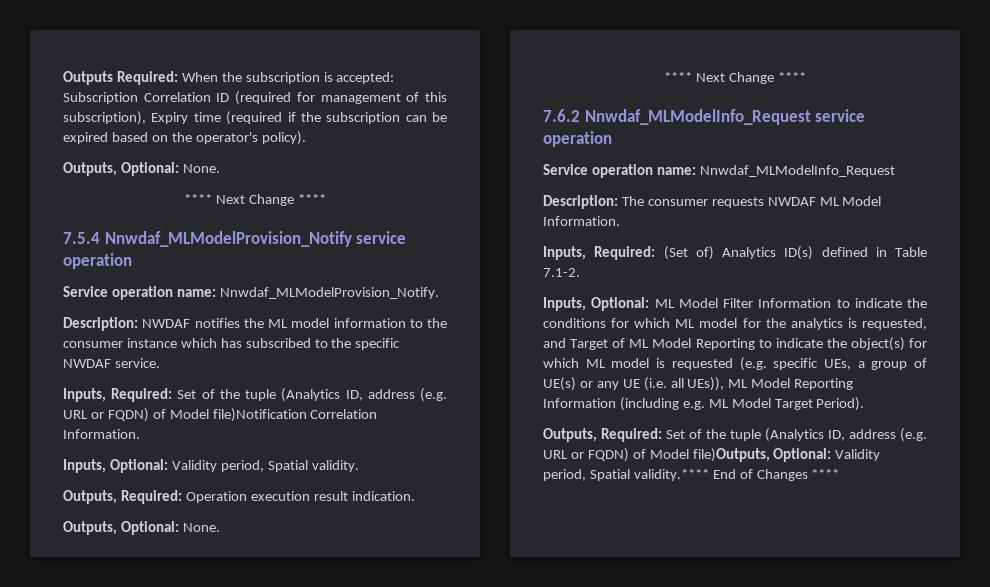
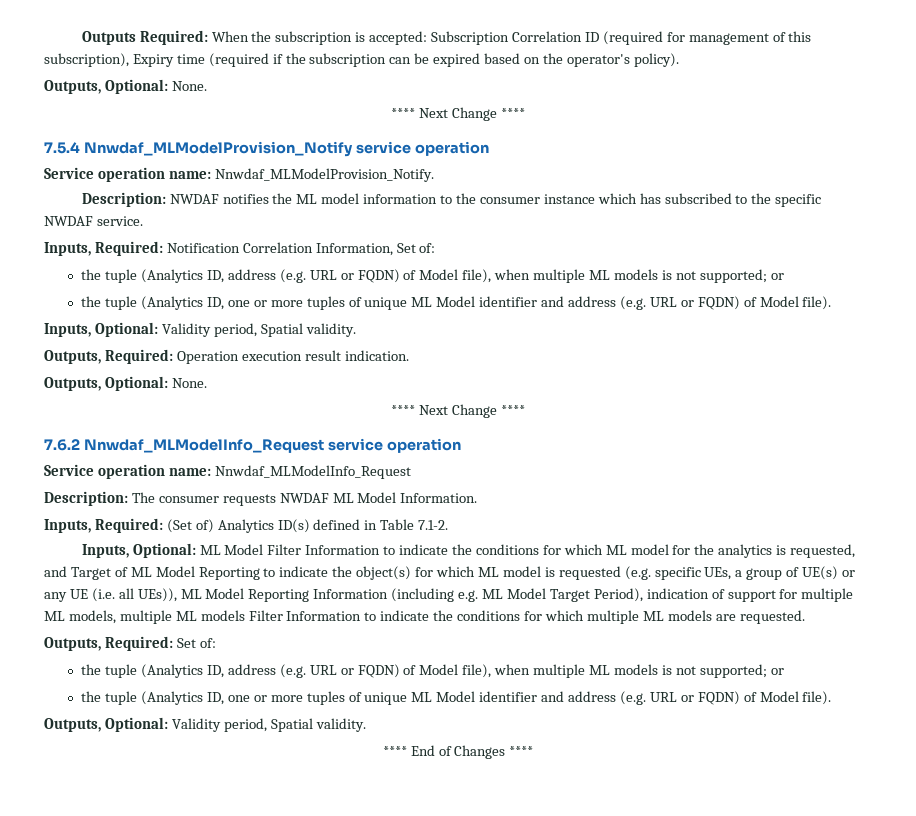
[177,389,215,399] Set of -> [166,242,436,256] Notification Correlation Information, Set of: //
[212,408,378,422] [63,429,140,439] file)Notification Correlation Information. -> [462,269,784,283] [81,296,832,310] file), when multiple ML models is not supported; or // the tuple (Analytics ID, one or more tuples of unique ML Model identifier and address (e.g. URL or FQDN) of Model file).
[816,397,865,411] Period). -> [593,588,854,602] [44,610,805,624] Period), indication of support for multiple ML models, multiple ML models Filter Information to indicate the conditions for which multiple ML models are requested.
[689,429,702,439] of -> [199,638,216,648] of: //
[692,448,881,462] [543,469,709,481] file)Outputs, Optional: Validity period, Spatial validity.**** -> [462,664,784,678] [81,691,832,705] [44,717,366,732] [382,746,407,756] file), when multiple ML models is not supported; or // the tuple (Analytics ID, one or more tuples of unique ML Model identifier and address (e.g. URL or FQDN) of Model file). // Outputs, Optional: Validity period, Spatial validity. // ****

